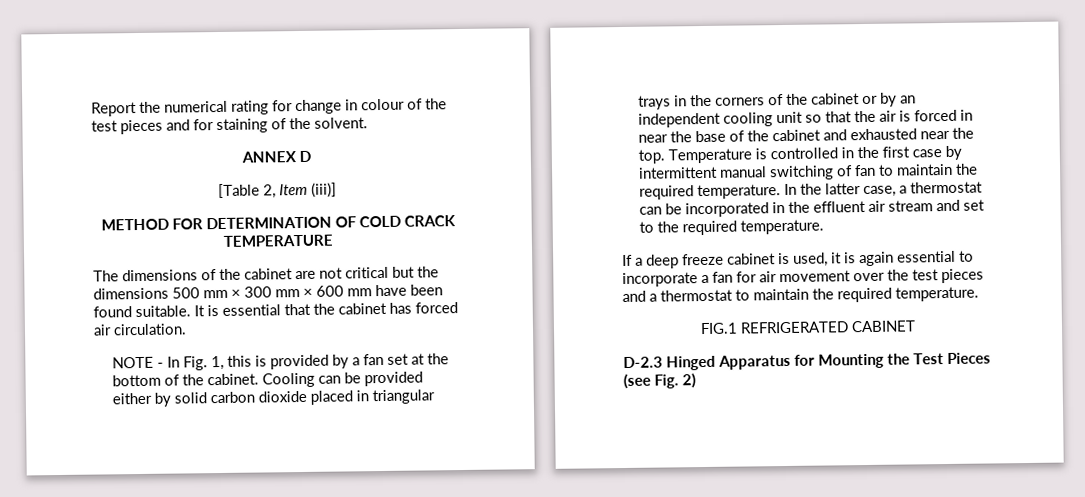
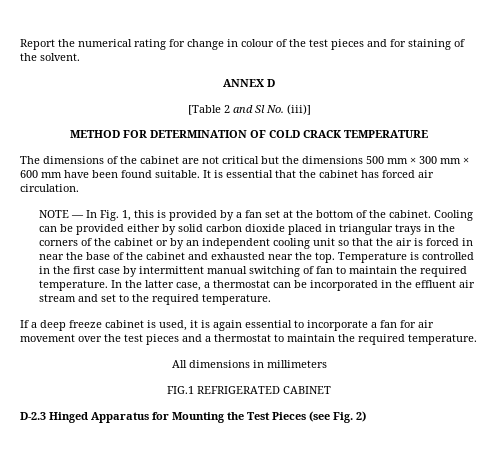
[263,183,308,199] 2, Item -> [223,105,284,113] 2 and Sl No.
[157,362,165,368] - -> [70,215,84,218] —
(979, 294) none -> [171,360,327,368] // All dimensions in millimeters

